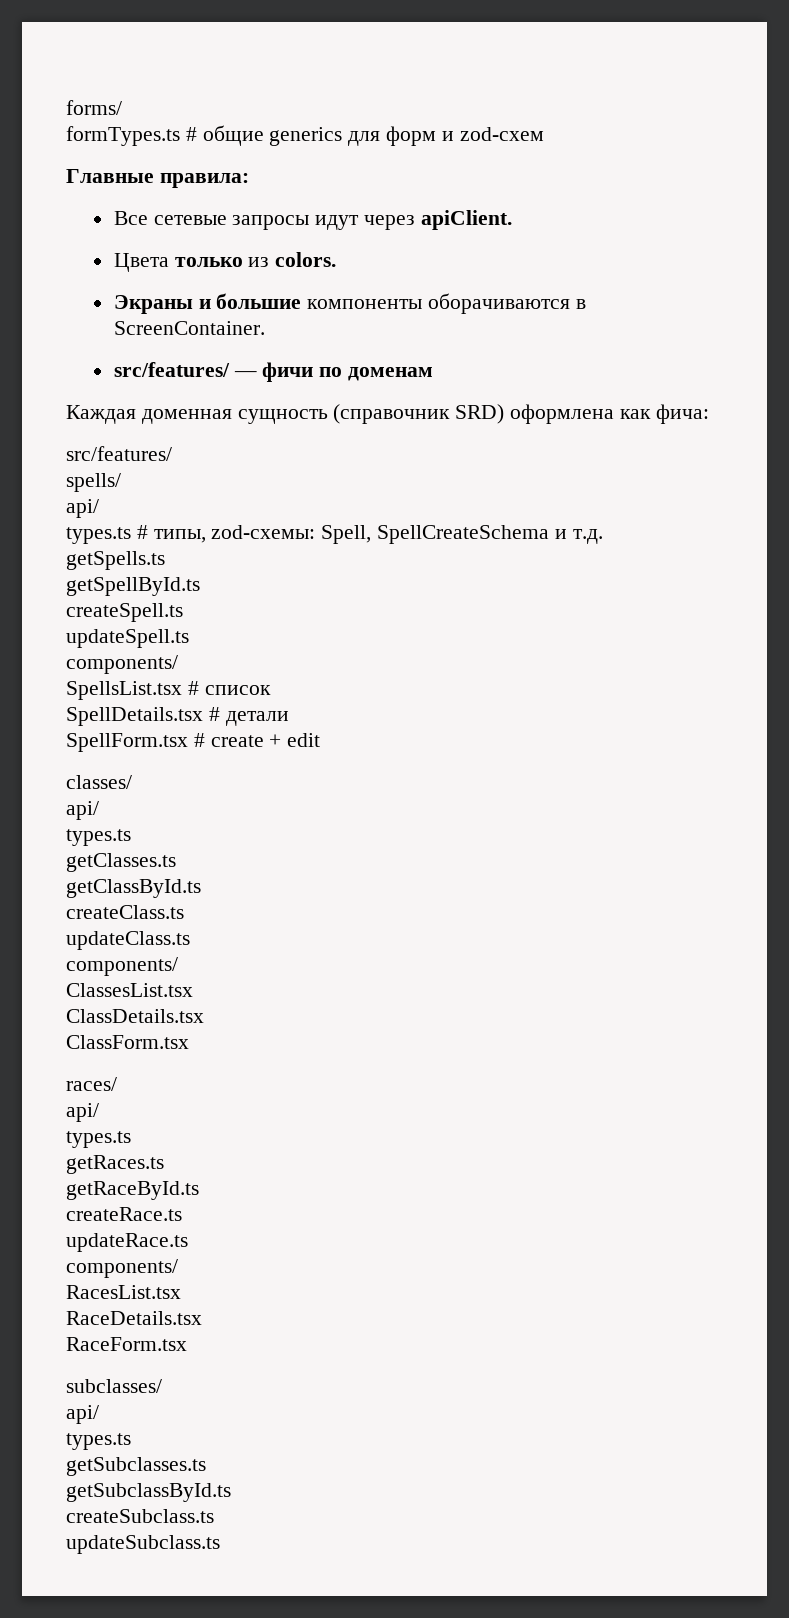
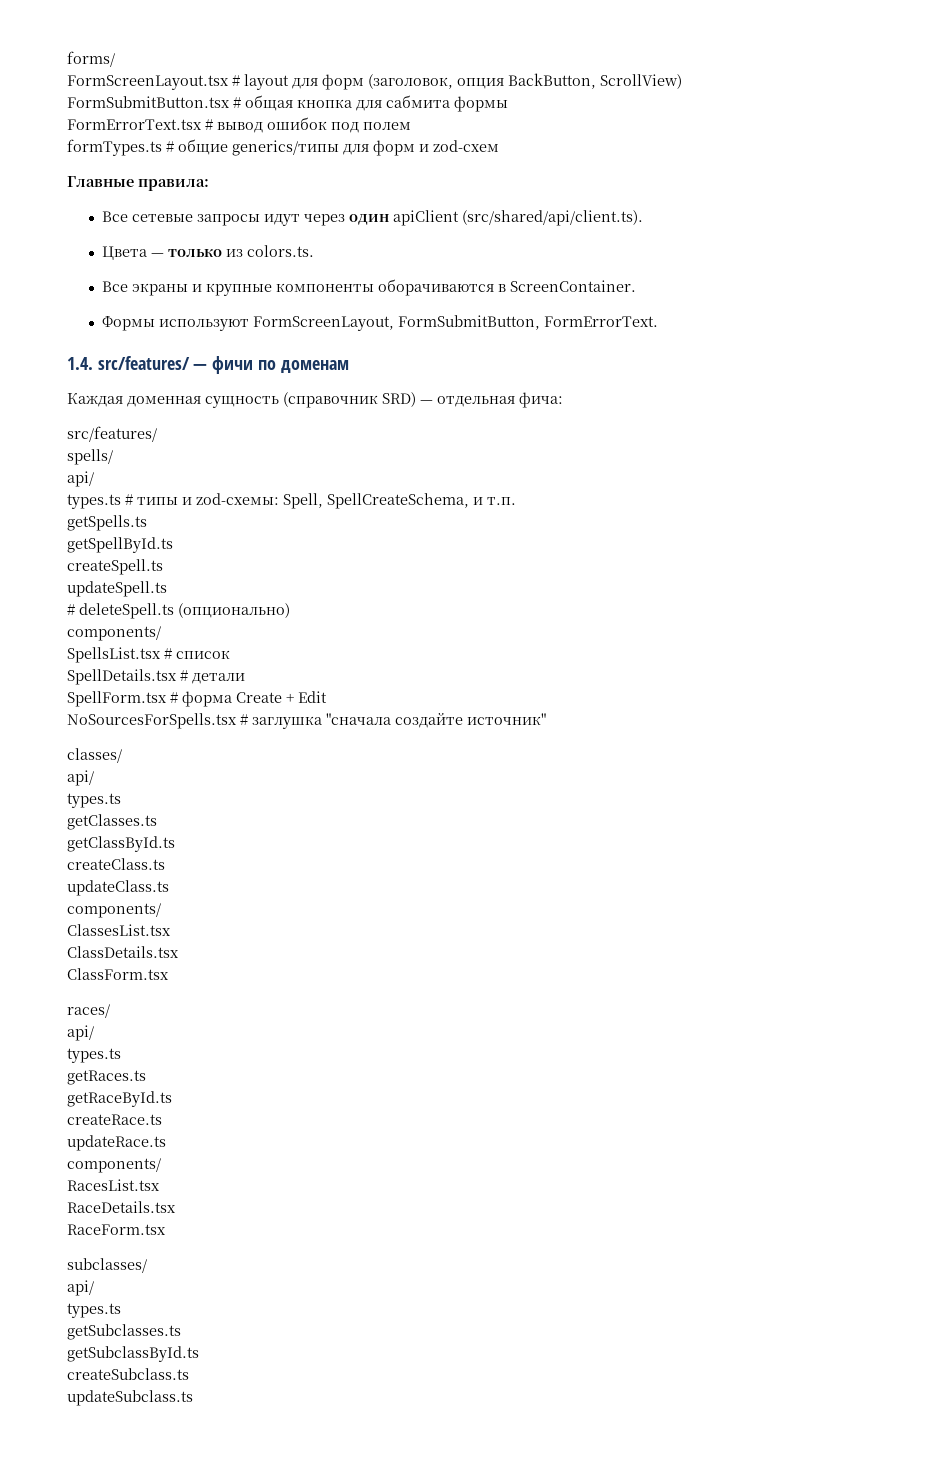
(122, 107) none -> [67,73,682,90] [67,95,508,112] [67,117,411,133] // FormScreenLayout.tsx # layout для форм (заголовок, опция BackButton, ScrollView) // FormSubmitButton.tsx # общая кнопка для сабмита формы // FormErrorText.tsx # вывод ошибок под полем
[269,127,343,146] generics -> [232,140,339,156] generics/типы
[420,210,512,230] apiClient. -> [348,210,643,226] один apiClient (src/shared/api/client.ts).
(169, 262) none -> [150,253,164,257] —
[275,252,337,267] [113,293,302,314] colors. // Экраны и большие -> [246,245,314,257] [101,281,272,296] colors.ts. // Все экраны и крупные
(265, 328) none -> [101,315,658,331] [67,357,93,370] Формы используют FormScreenLayout, FormSubmitButton, FormErrorText. // 1.4.
[510,404,651,424] оформлена как -> [420,396,515,407] — отдельная
[153,525,603,544] типы, zod-схемы: Spell, SpellCreateSchema и т.д. -> [137,493,516,509] типы и zod-схемы: Spell, SpellCreateSchema, и т.п.
(189, 638) none -> [67,603,290,619] // # deleteSpell.ts (опционально)
[210,733,321,747] create + edit -> [182,691,327,707] [67,713,546,729] форма Create + Edit // NoSourcesForSpells.tsx # заглушка "сначала создайте источник"

